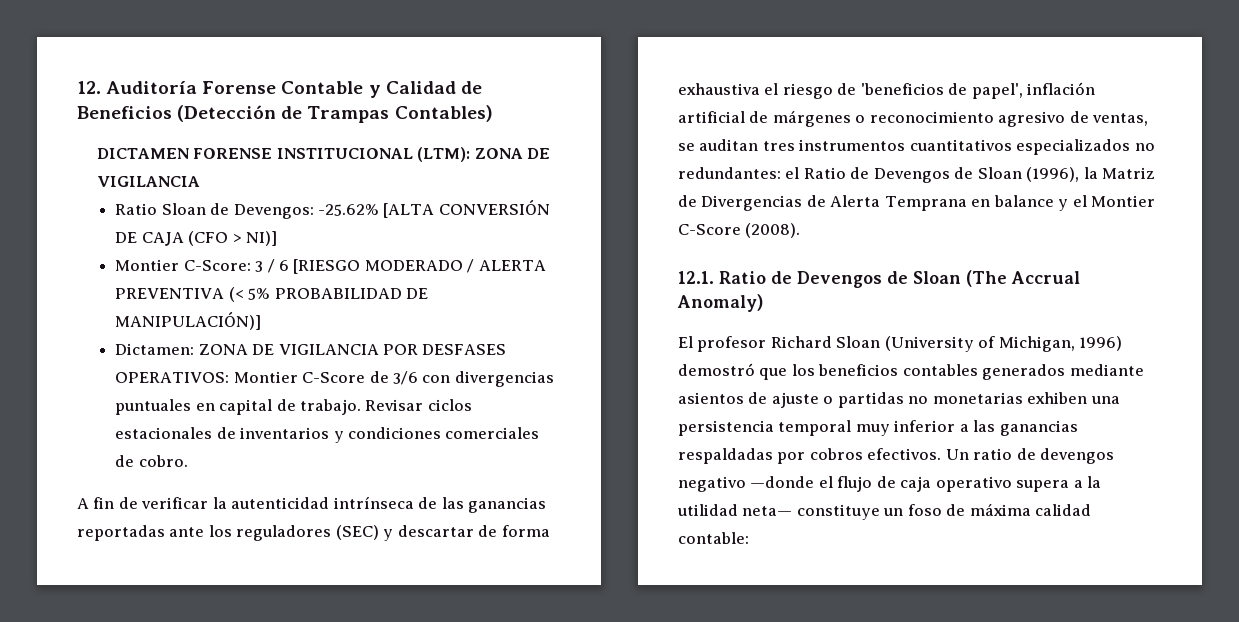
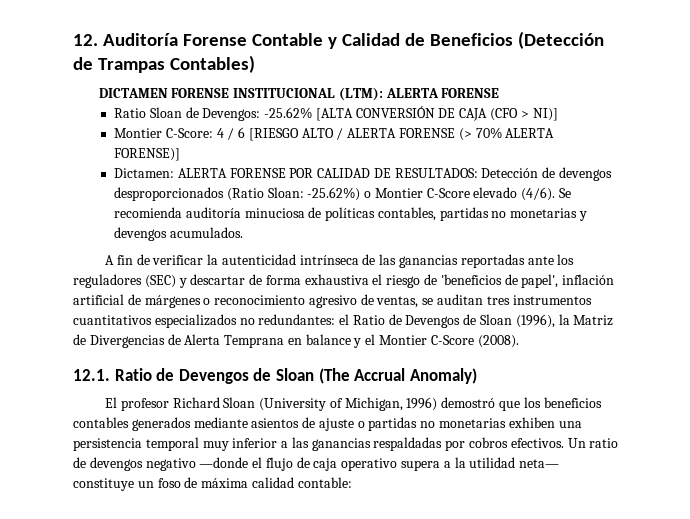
[474,148,551,159] [97,176,201,187] ZONA DE VIGILANCIA -> [385,88,500,98] ALERTA FORENSE
[255,261,264,272] 3 -> [216,128,224,138] 4
[364,260,463,271] MODERADO -> [301,128,334,138] ALTO
[115,287,428,302] [115,312,262,330] [115,343,507,355] [115,371,554,387] [115,399,472,415] [115,427,540,443] [115,455,188,467] PREVENTIVA (< 5% PROBABILIDAD DE MANIPULACIÓN)] // Dictamen: ZONA DE VIGILANCIA POR DESFASES OPERATIVOS: Montier C-Score de 3/6 con divergencias puntuales en capital de trabajo. Revisar ciclos estacionales de inventarios y condiciones comerciales de cobro. -> [398,127,555,141] [113,148,180,161] [113,167,612,181] [113,187,571,201] [113,207,587,221] [113,227,243,241] FORENSE (> 70% ALERTA FORENSE)] // Dictamen: ALERTA FORENSE POR CALIDAD DE RESULTADOS: Detección de devengos desproporcionados (Ratio Sloan: -25.62%) o Montier C-Score elevado (4/6). Se recomienda auditoría minuciosa de políticas contables, partidas no monetarias y devengos acumulados.

